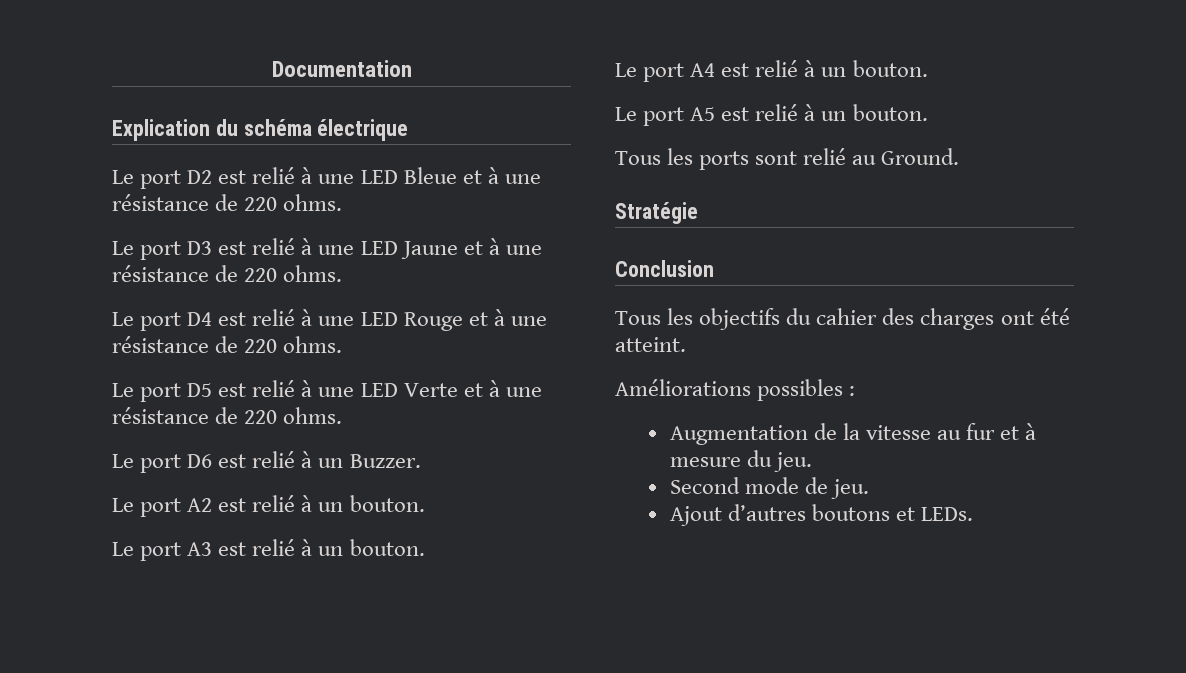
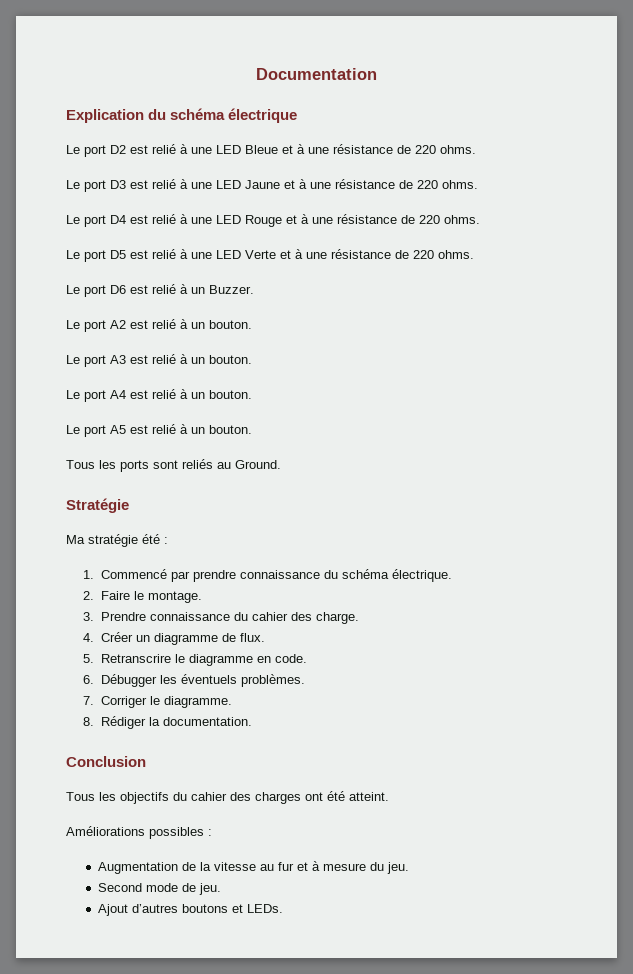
[803,148,847,165] relié -> [182,459,213,469] reliés
(698, 213) none -> [66,534,168,547] [83,569,452,582] [83,591,202,603] [83,612,359,624] [83,632,265,645] [83,654,307,666] [83,674,305,687] [83,696,232,708] [83,716,252,729] // Ma stratégie été : // 1. Commencé par prendre connaissance du schéma électrique. // 2. Faire le montage. // 3. Prendre connaissance du cahier des charge. // 4. Créer un diagramme de flux. // 5. Retranscrire le diagramme en code. // 6. Débugger les éventuels problèmes. // 7. Corriger le diagramme. // 8. Rédiger la documentation.

